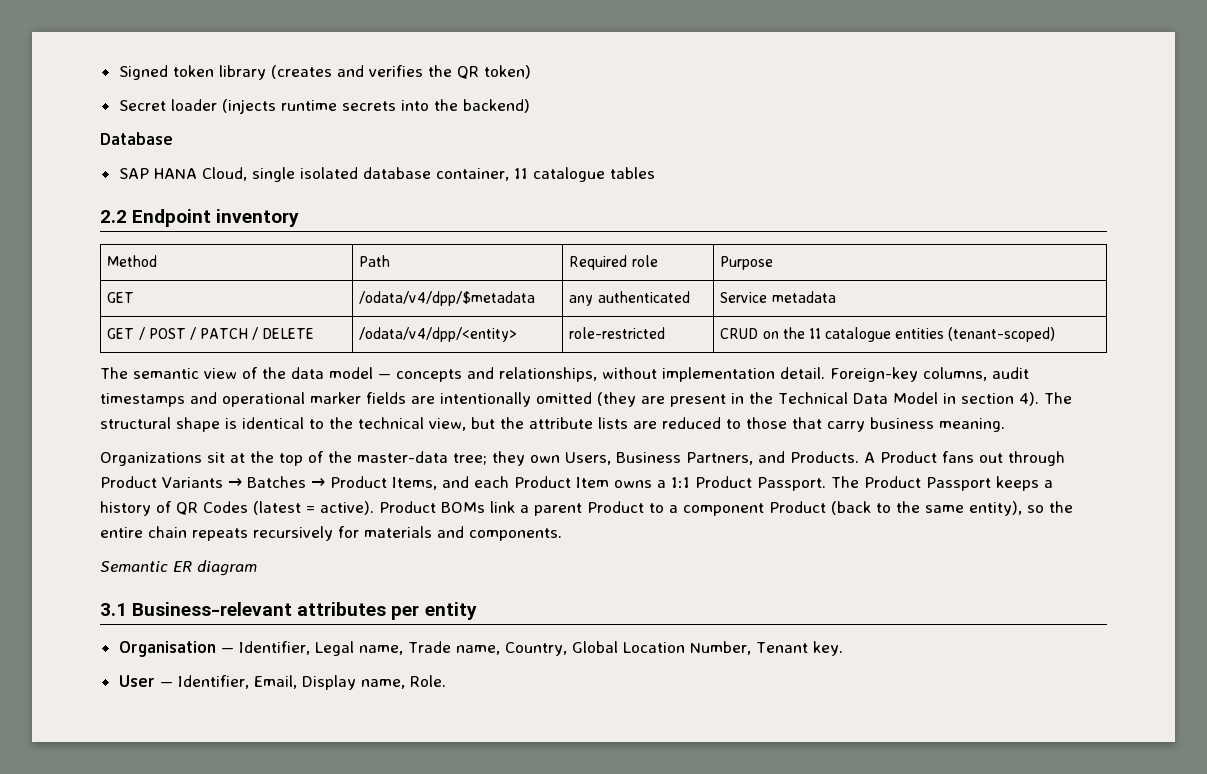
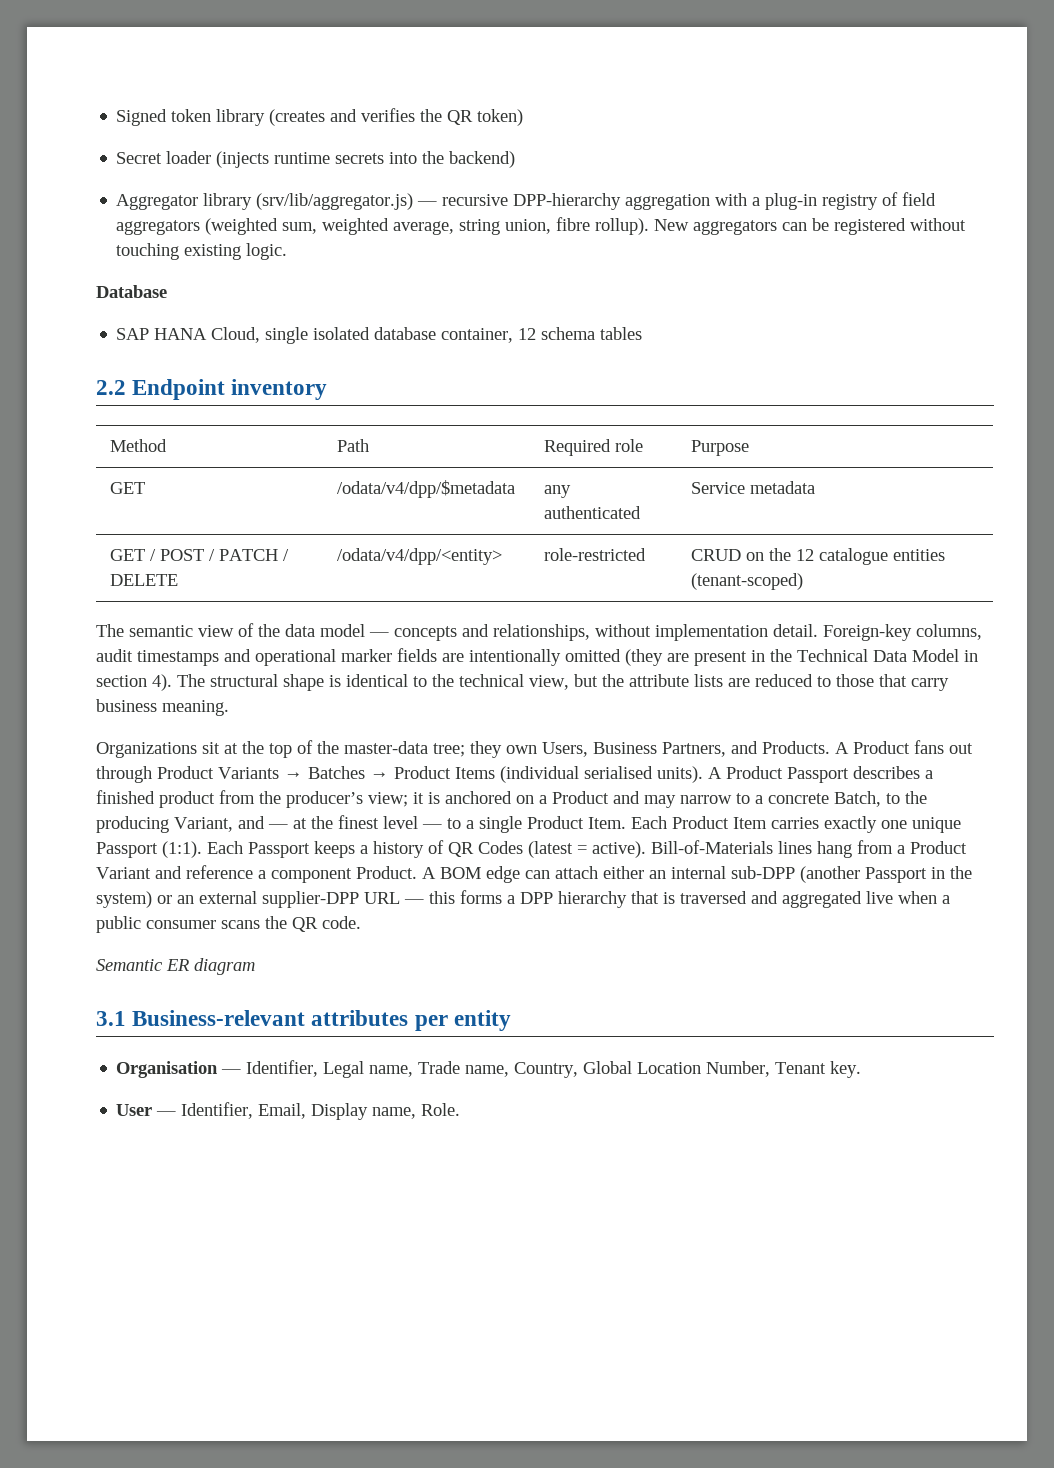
(530, 106) none -> [116,192,937,210] [116,217,967,235] [116,243,288,260] // Aggregator library (srv/lib/aggregator.js) — recursive DPP-hierarchy aggregation with a plug-in registry of field aggregators (weighted sum, weighted average, string union, fibre rollup). New aggregators can be registered without touching existing logic.
[513,167,605,182] 11 catalogue -> [518,327,596,340] 12 schema
[808,328,821,339] 11 -> [795,549,814,561] 12
[391,476,921,491] Items, and each Product Item owns a 1:1 Product Passport. The Product -> [455,766,933,783] [96,790,927,808] [96,815,961,833] [96,841,243,858] Items (individual serialised units). A Product Passport describes a finished product from the producer’s view; it is anchored on a Product and may narrow to a concrete Batch, to the producing Variant, and — at the finest level — to a single Product Item. Each Product Item carries exactly one unique Passport (1:1). Each
[379,501,1073,516] [100,526,562,541] Product BOMs link a parent Product to a component Product (back to the same entity), so the entire chain repeats recursively for materials and components. -> [651,840,967,858] [96,865,972,883] [96,890,950,908] [96,916,361,933] Bill-of-Materials lines hang from a Product Variant and reference a component Product. A BOM edge can attach either an internal sub-DPP (another Passport in the system) or an external supplier-DPP URL — this forms a DPP hierarchy that is traversed and aggregated live when a public consumer scans the QR code.

